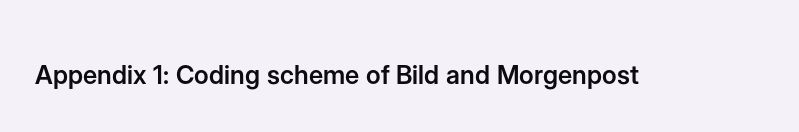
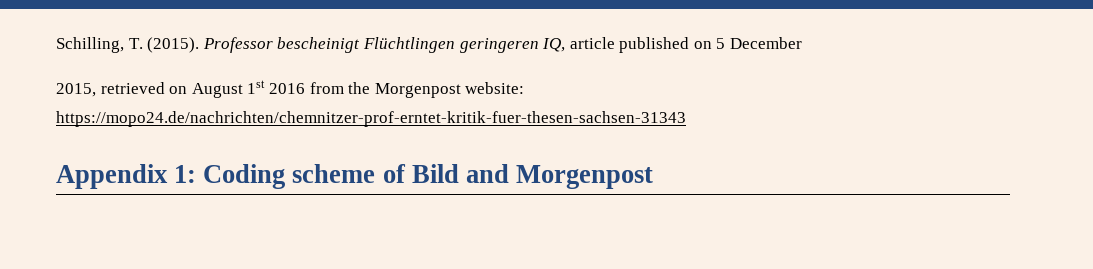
(35, 77) none -> [56,37,803,53] [56,80,525,98] [56,111,686,127] Schilling, T. (2015). Professor bescheinigt Flüchtlingen geringeren IQ, article published on 5 December // 2015, retrieved on August 1st 2016 from the Morgenpost website: https://mopo24.de/nachrichten/chemnitzer-prof-erntet-kritik-fuer-thesen-sachsen-31343 //

